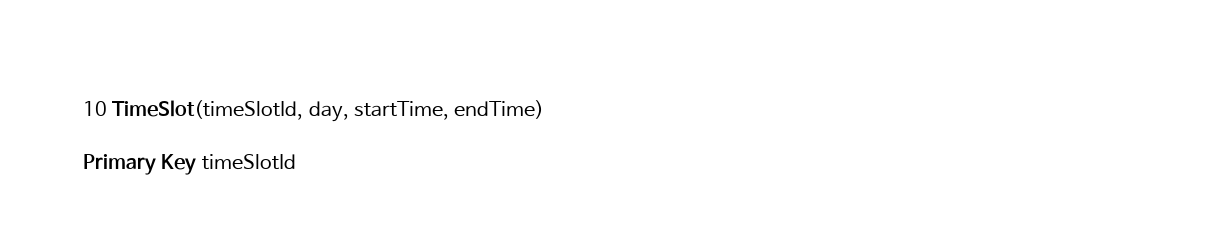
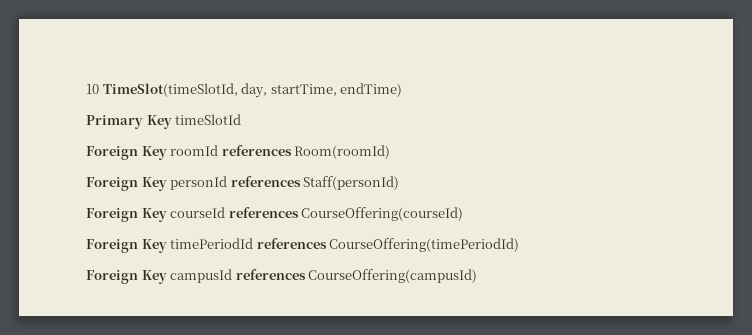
(296, 162) none -> [86,145,391,160] [86,176,400,191] [86,207,464,222] [86,238,520,253] [86,269,478,284] // Foreign Key roomId references Room(roomId) // Foreign Key personId references Staff(personId) // Foreign Key courseId references CourseOffering(courseId) // Foreign Key timePeriodId references CourseOffering(timePeriodId) // Foreign Key campusId references CourseOffering(campusId)

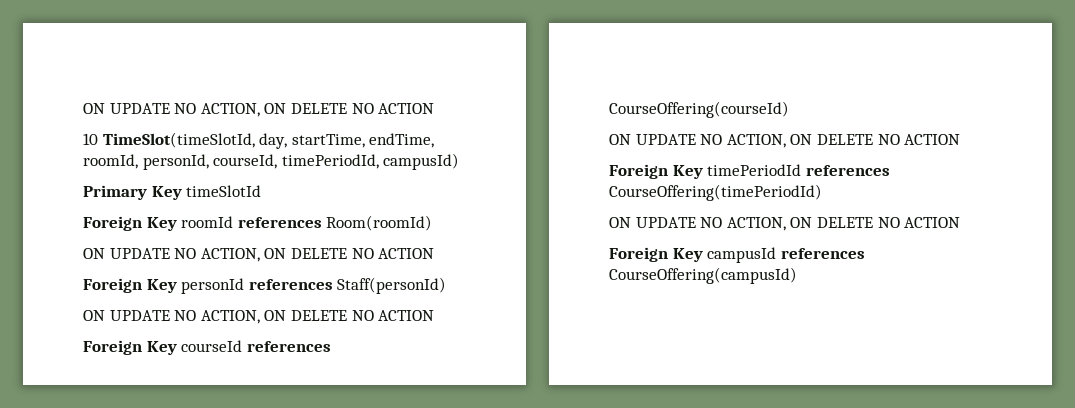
[86,83,403,98] 10 TimeSlot(timeSlotId, day, startTime, endTime) -> [83,103,435,117] [83,132,435,149] [83,153,460,170] ON UPDATE NO ACTION, ON DELETE NO ACTION // 10 TimeSlot(timeSlotId, day, startTime, endTime, roomId, personId, courseId, timePeriodId, campusId)
(391, 152) none -> [83,248,435,262] // ON UPDATE NO ACTION, ON DELETE NO ACTION
(400, 183) none -> [83,310,435,324] // ON UPDATE NO ACTION, ON DELETE NO ACTION
(464, 214) none -> [609,134,961,148] // ON UPDATE NO ACTION, ON DELETE NO ACTION
(520, 245) none -> [609,217,961,231] // ON UPDATE NO ACTION, ON DELETE NO ACTION

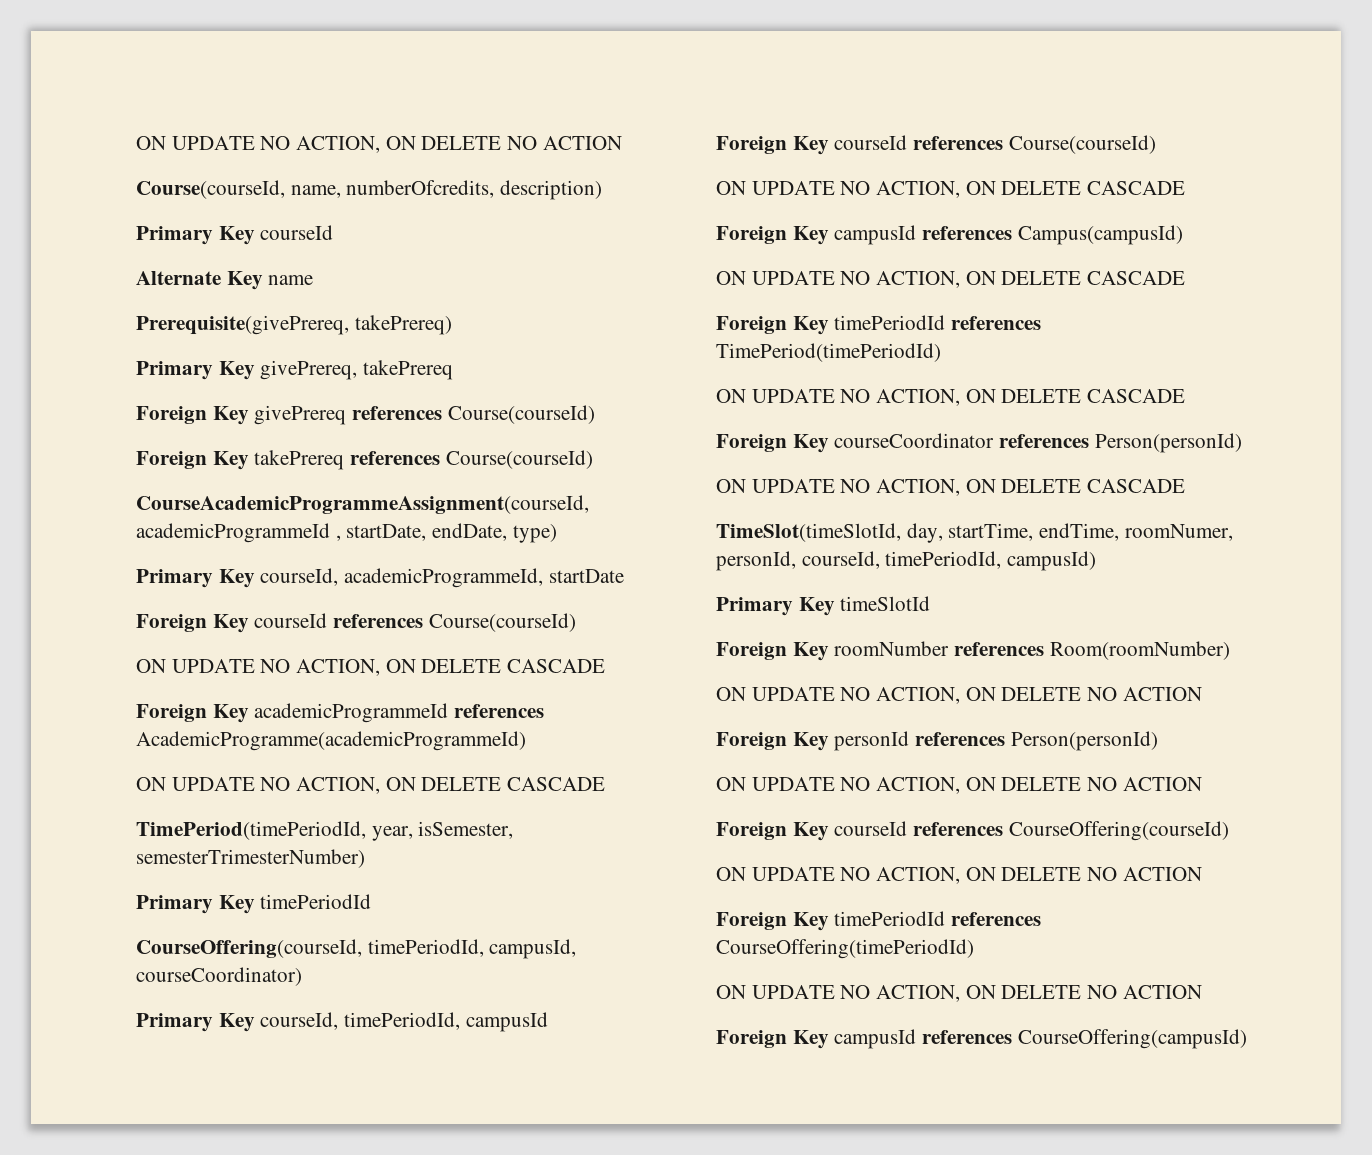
[83,103,435,117] [83,133,98,145] ON UPDATE NO ACTION, ON DELETE NO ACTION // 10 -> [136,136,622,153] [136,180,603,200] [136,225,334,245] [136,271,314,290] [136,315,452,335] [136,360,454,380] [136,405,595,425] [136,450,593,470] [136,495,589,514] [136,523,557,543] [136,568,624,588] [136,613,576,633] [136,659,606,676] [136,703,545,723] [136,731,526,751] [136,777,606,794] [136,821,514,841] [136,849,365,868] [136,894,372,914] [136,939,577,959] [136,967,302,986] [136,1012,548,1032] [716,135,1156,155] [716,181,1186,198] [716,225,1183,245] [716,271,1186,288] [716,315,1042,335] [716,343,941,362] [716,389,1186,406] [716,433,1242,453] [716,479,1186,496] ON UPDATE NO ACTION, ON DELETE NO ACTION // Course(courseId, name, numberOfcredits, description) // Primary Key courseId // Alternate Key name // Prerequisite(givePrereq, takePrereq) // Primary Key givePrereq, takePrereq // Foreign Key givePrereq references Course(courseId) // Foreign Key takePrereq references Course(courseId) // CourseAcademicProgrammeAssignment(courseId, academicProgrammeId , startDate, endDate, type) // Primary Key courseId, academicProgrammeId, startDate // Foreign Key courseId references Course(courseId) // ON UPDATE NO ACTION, ON DELETE CASCADE // Foreign Key academicProgrammeId references AcademicProgramme(academicProgrammeId) // ON UPDATE NO ACTION, ON DELETE CASCADE // TimePeriod(timePeriodId, year, isSemester, semesterTrimesterNumber) // Primary Key timePeriodId // CourseOffering(courseId, timePeriodId, campusId, courseCoordinator) // Primary Key courseId, timePeriodId, campusId // Foreign Key courseId references Course(courseId) // ON UPDATE NO ACTION, ON DELETE CASCADE // Foreign Key campusId references Campus(campusId) // ON UPDATE NO ACTION, ON DELETE CASCADE // Foreign Key timePeriodId references TimePeriod(timePeriodId) // ON UPDATE NO ACTION, ON DELETE CASCADE // Foreign Key courseCoordinator references Person(personId) // ON UPDATE NO ACTION, ON DELETE CASCADE //
[83,154,138,169] roomId, -> [1124,524,1233,541] roomNumer,
[181,215,433,231] roomId references Room(roomId) -> [834,641,1230,660] roomNumber references Room(roomNumber)
[337,277,447,294] Staff(personId) -> [1010,731,1158,751] Person(personId)

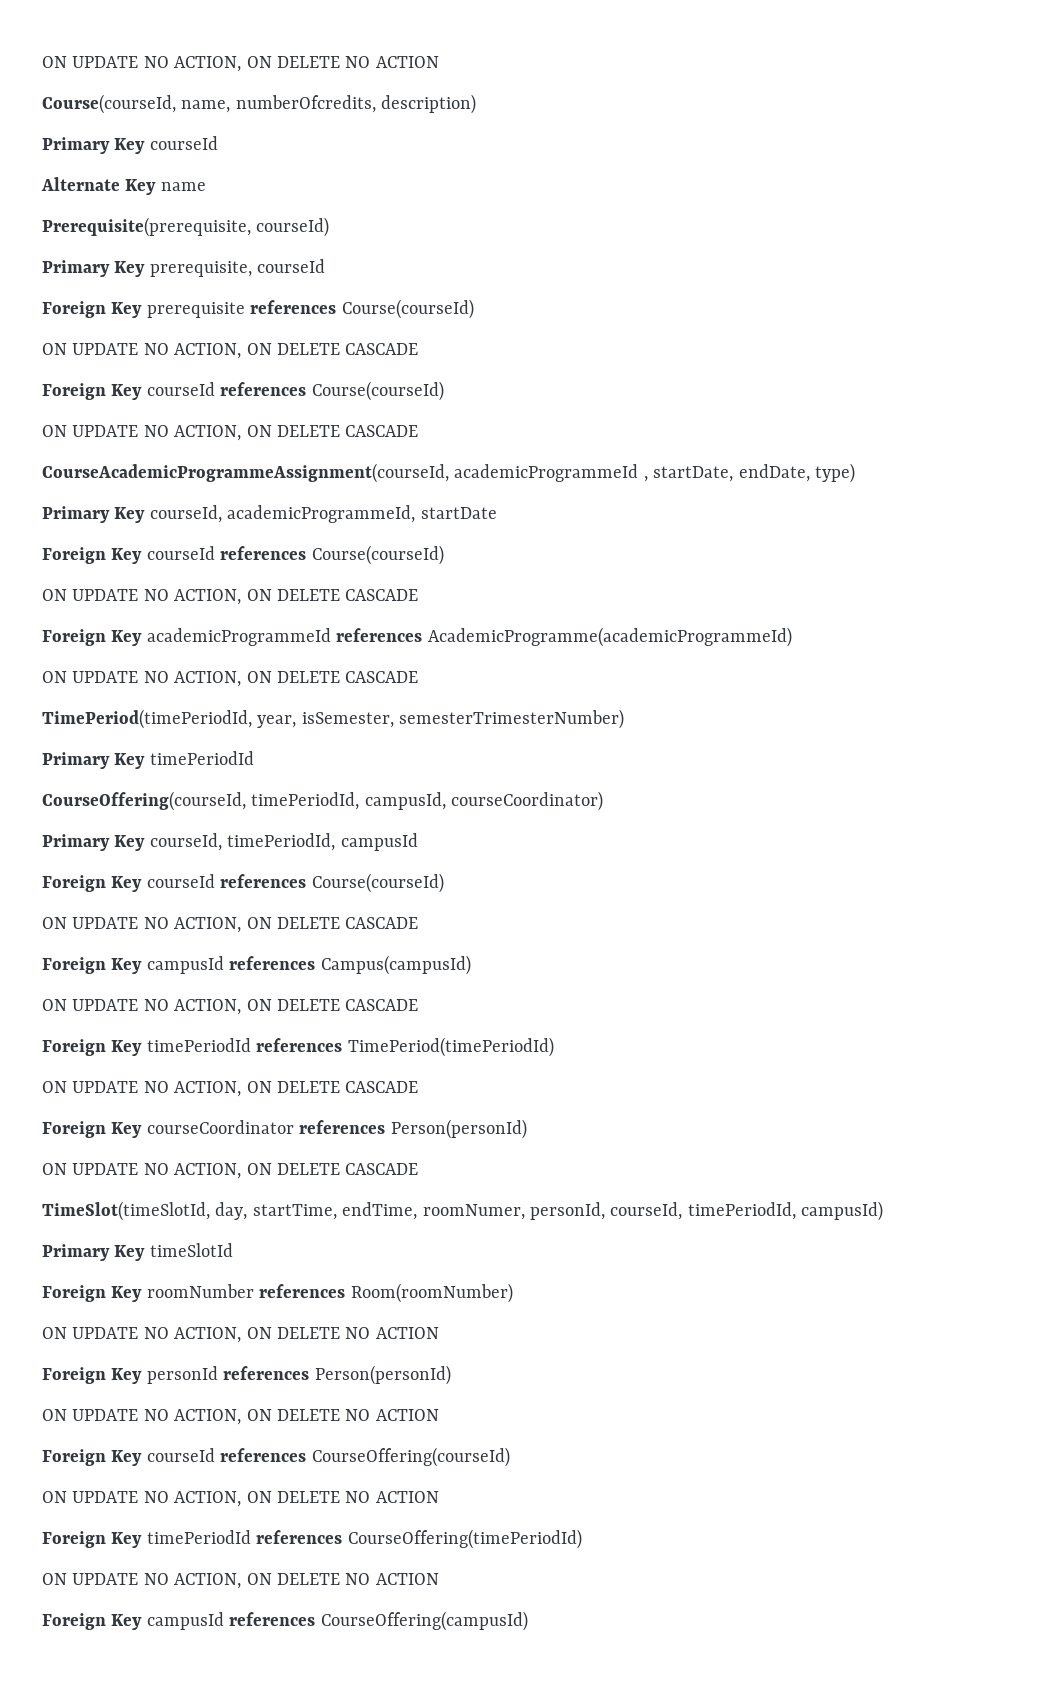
[136,315,452,335] [136,360,454,380] [136,405,595,425] [136,450,593,470] Prerequisite(givePrereq, takePrereq) // Primary Key givePrereq, takePrereq // Foreign Key givePrereq references Course(courseId) // Foreign Key takePrereq references Course(courseId) -> [42,217,330,237] [42,259,326,277] [42,299,474,319] [42,343,419,359] [42,381,444,401] [42,425,419,441] Prerequisite(prerequisite, courseId) // Primary Key prerequisite, courseId // Foreign Key prerequisite references Course(courseId) // ON UPDATE NO ACTION, ON DELETE CASCADE // Foreign Key courseId references Course(courseId) // ON UPDATE NO ACTION, ON DELETE CASCADE

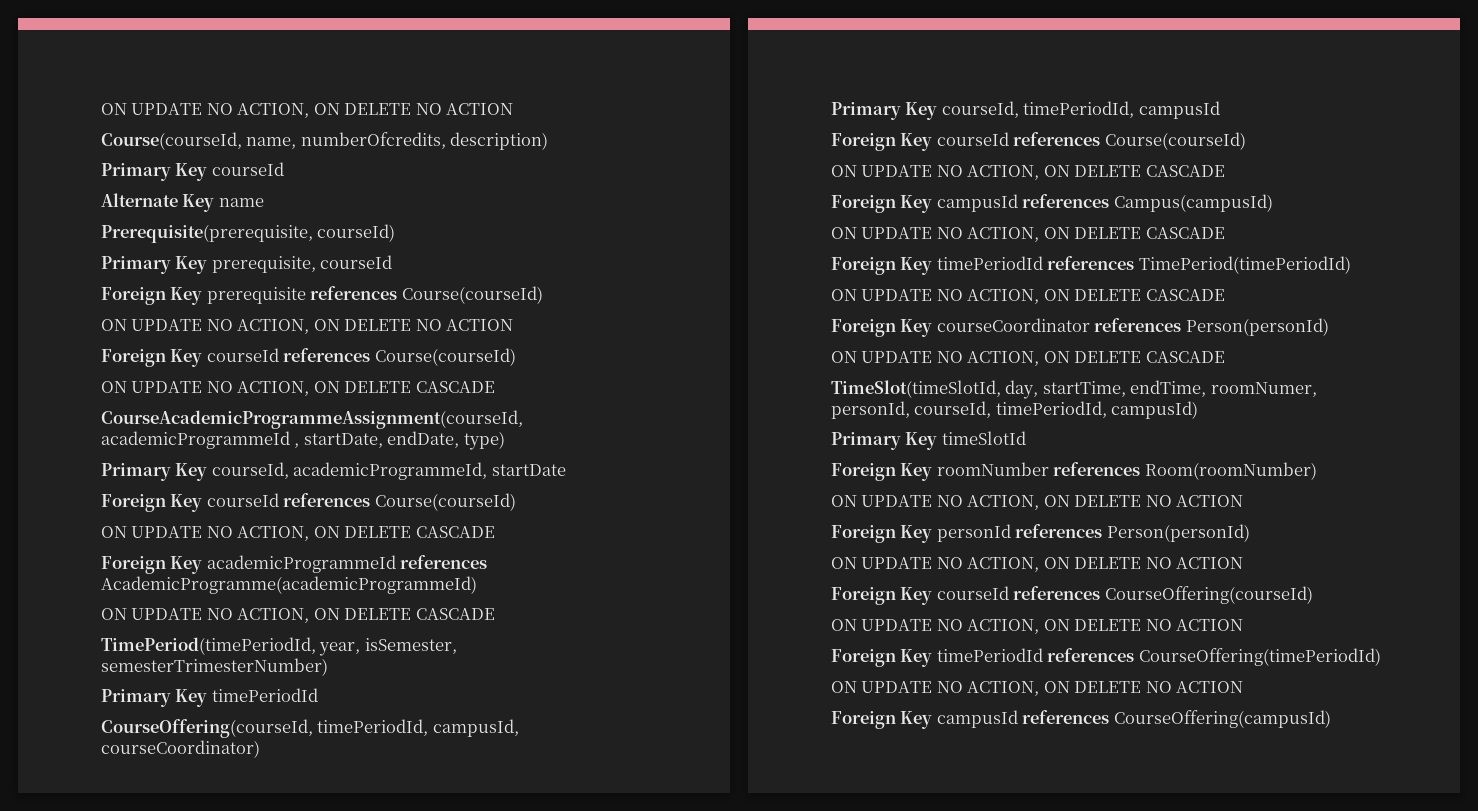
[345,343,419,355] CASCADE -> [415,319,514,331] NO ACTION

